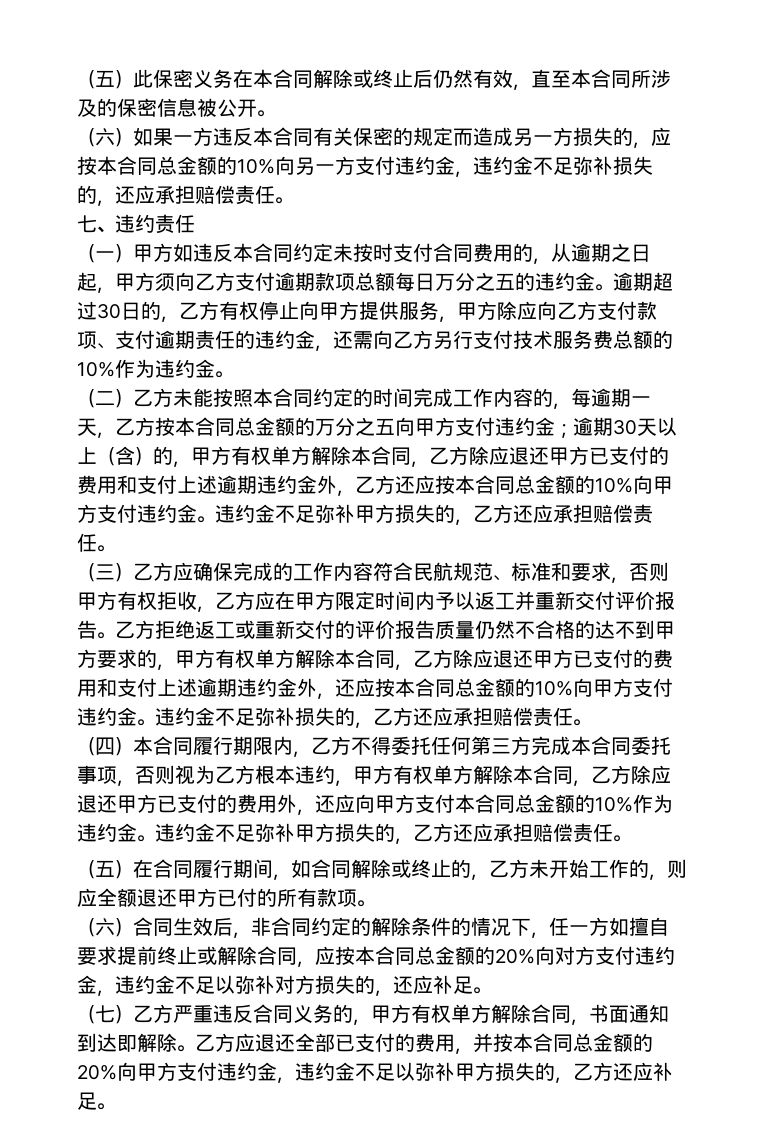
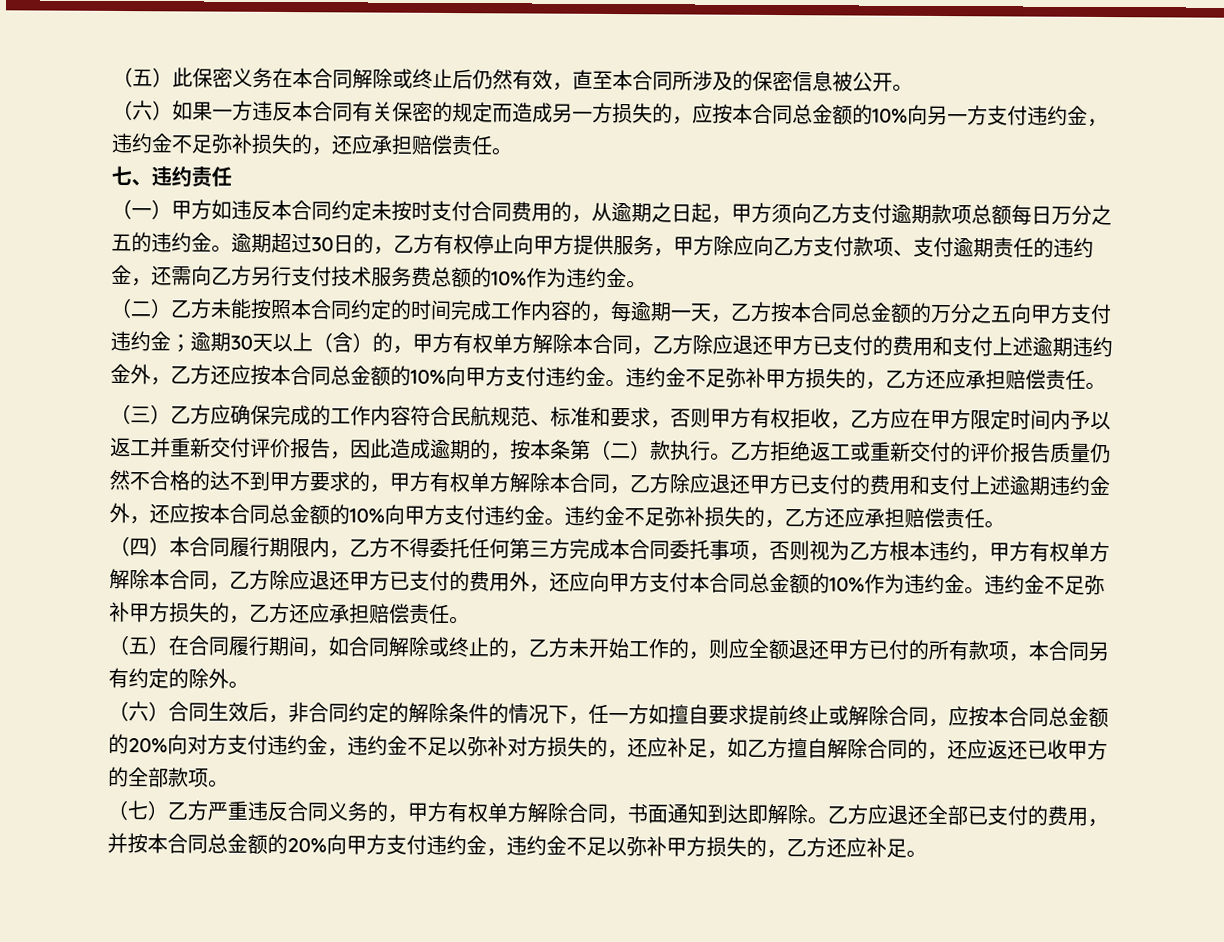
(97, 629) none -> [330,438,711,461] ，因此造成逾期的，按本条第（二）款执行
(357, 898) none -> [1008,640,1109,662] [108,667,229,689] ，本合同另有约定的除外
(473, 985) none -> [707,737,1108,761] [108,766,209,788] ，如乙方擅自解除合同的，还应返还已收甲方的全部款项

